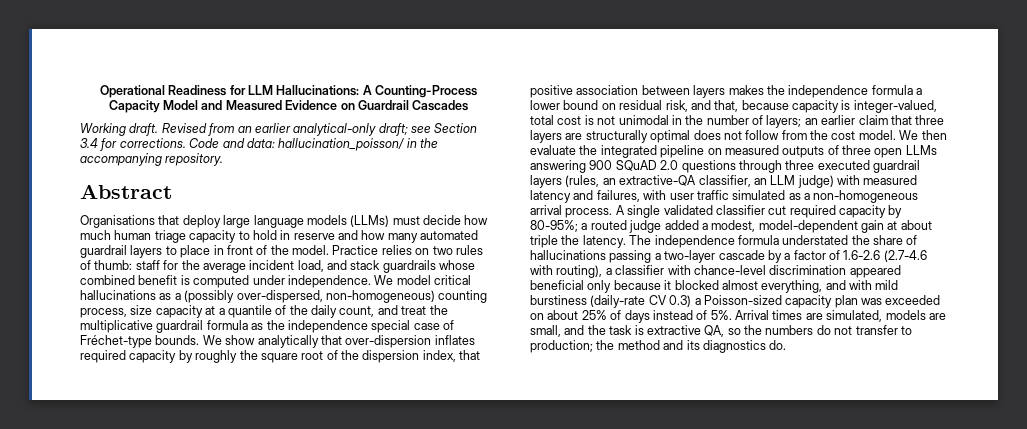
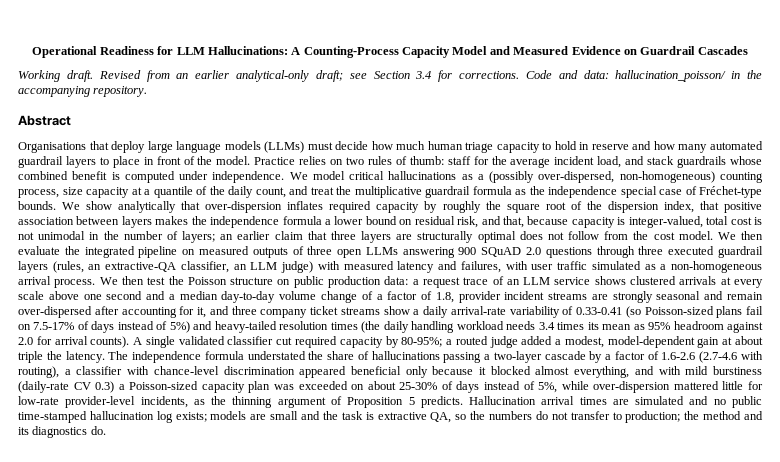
(613, 213) none -> [99,276,764,288] [18,291,763,303] [18,306,763,318] [18,321,763,333] [18,336,130,348] We then test the Poisson structure on public production data: a request trace of an LLM service shows clustered arrivals at every scale above one second and a median day-to-day volume change of a factor of 1.8, provider incident streams are strongly seasonal and remain over-dispersed after accounting for it, and three company ticket streams show a daily arrival-rate variability of 0.33-0.41 (so Poisson-sized plans fail on 7.5-17% of days instead of 5%) and heavy-tailed resolution times (the daily handling workload needs 3.4 times its mean as 95% headroom against 2.0 for arrival counts).
[581,310,883,323] 25% of days instead of 5%. Arrival times are simulated, -> [399,381,763,393] [18,396,763,408] [18,411,207,423] 25-30% of days instead of 5%, while over-dispersion mattered little for low-rate provider-level incidents, as the thinning argument of Proposition 5 predicts. Hallucination arrival times are simulated and no public time-stamped hallucination log exists;
[530,325,561,337] small, -> [270,411,299,420] small

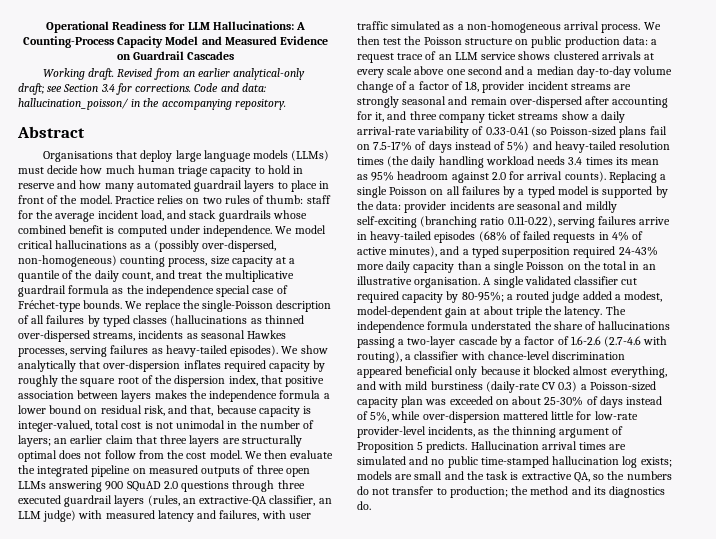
(81, 206) none -> [144,300,332,312] [18,315,304,327] [18,330,287,342] [18,345,299,357] replace the single-Poisson description of all failures by typed classes (hallucinations as thinned over-dispersed streams, incidents as seasonal Hawkes processes, serving failures as heavy-tailed episodes). We
(130, 342) none -> [608,171,667,183] [357,186,668,198] [357,201,617,213] [357,216,671,228] [357,231,644,243] [357,246,658,258] [357,261,656,273] [357,276,481,288] Replacing a single Poisson on all failures by a typed model is supported by the data: provider incidents are seasonal and mildly self-exciting (branching ratio 0.11-0.22), serving failures arrive in heavy-tailed episodes (68% of failed requests in 4% of active minutes), and a typed superposition required 24-43% more daily capacity than a single Poisson on the total in an illustrative organisation.

